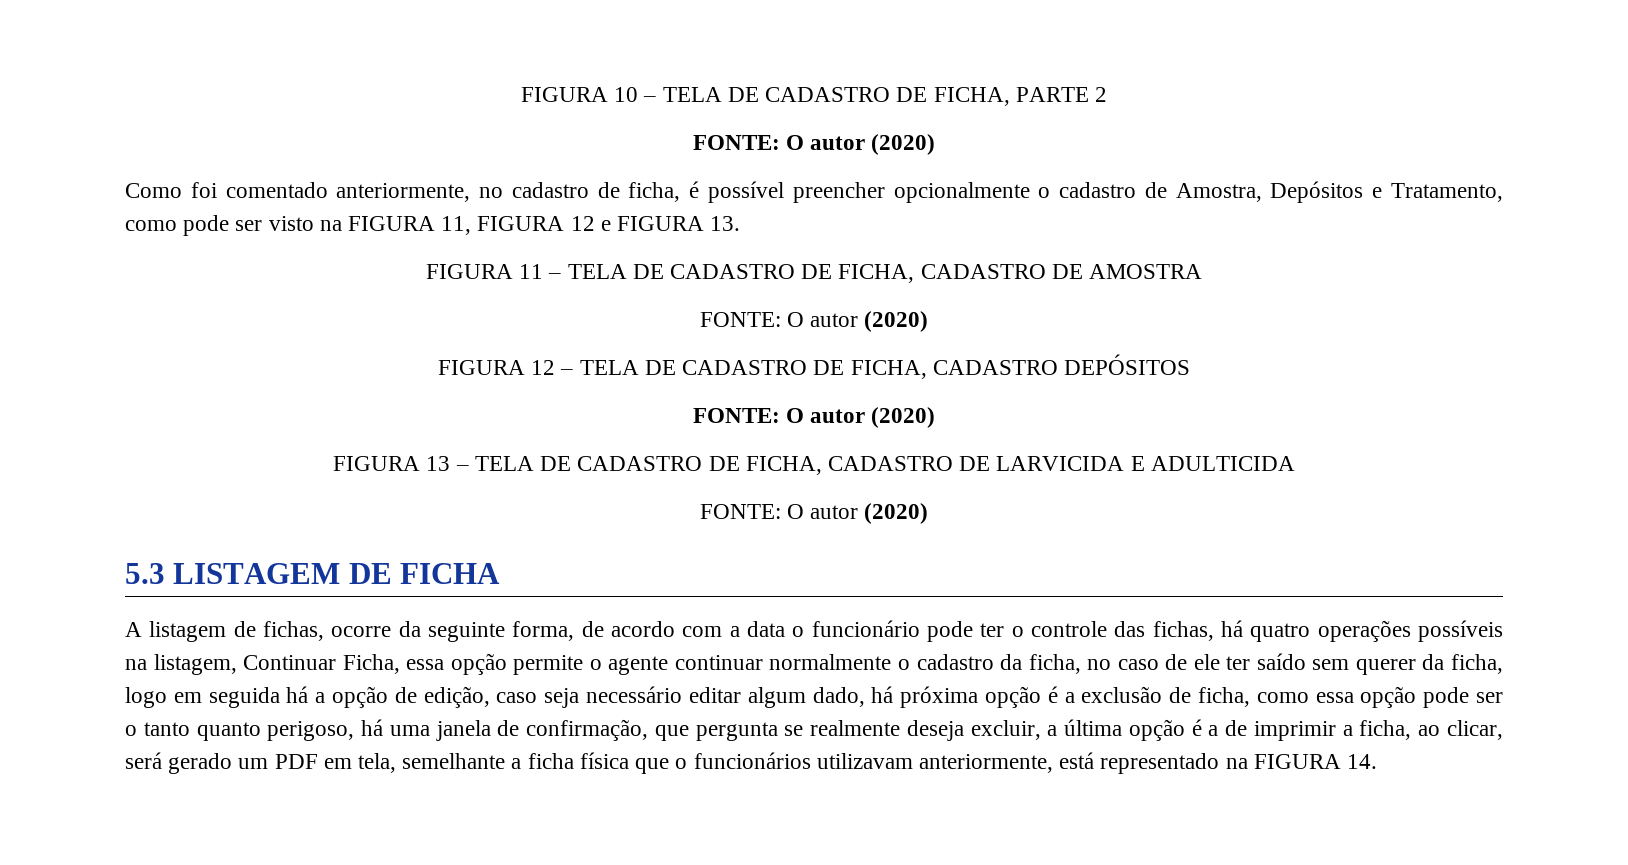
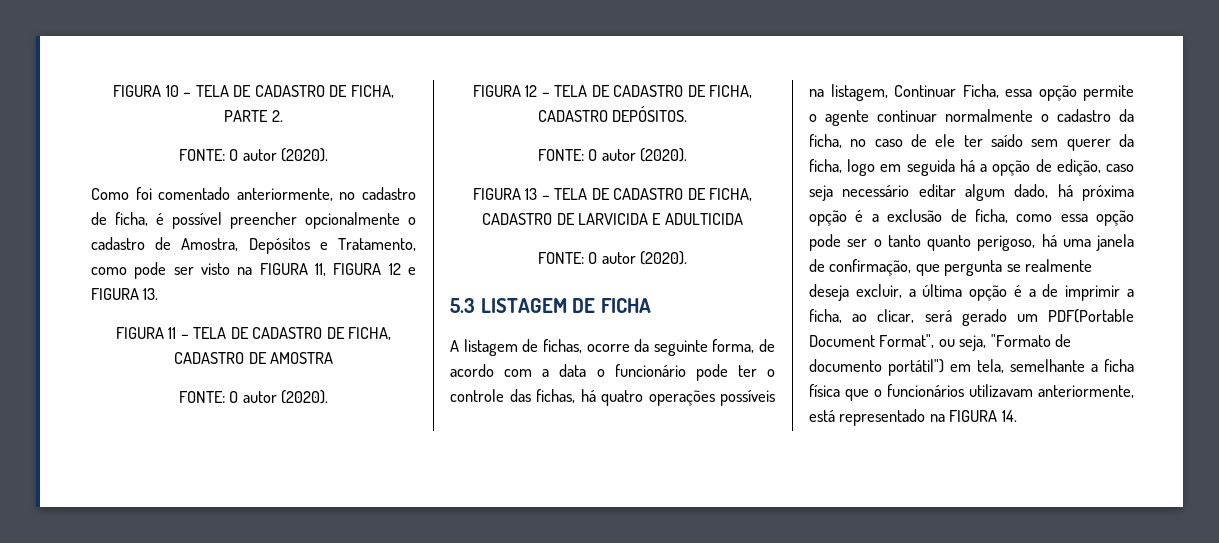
[1094,87,1107,102] [692,134,936,155] 2 // FONTE: O autor (2020) -> [271,110,283,122] [178,148,329,162] 2. // FONTE: O autor (2020).
[864,311,929,332] (2020) -> [281,390,329,404] (2020).
[1063,354,1190,375] [692,407,936,428] DEPÓSITOS // FONTE: O autor (2020) -> [612,106,688,122] [537,148,688,162] DEPÓSITOS. // FONTE: O autor (2020).
[864,503,929,524] (2020) -> [640,251,688,265] (2020).
[274,754,318,769] PDF -> [1048,309,1134,323] [809,334,1072,351] [809,359,944,376] PDF(Portable Document Format", ou seja, "Formato de documento portátil")

